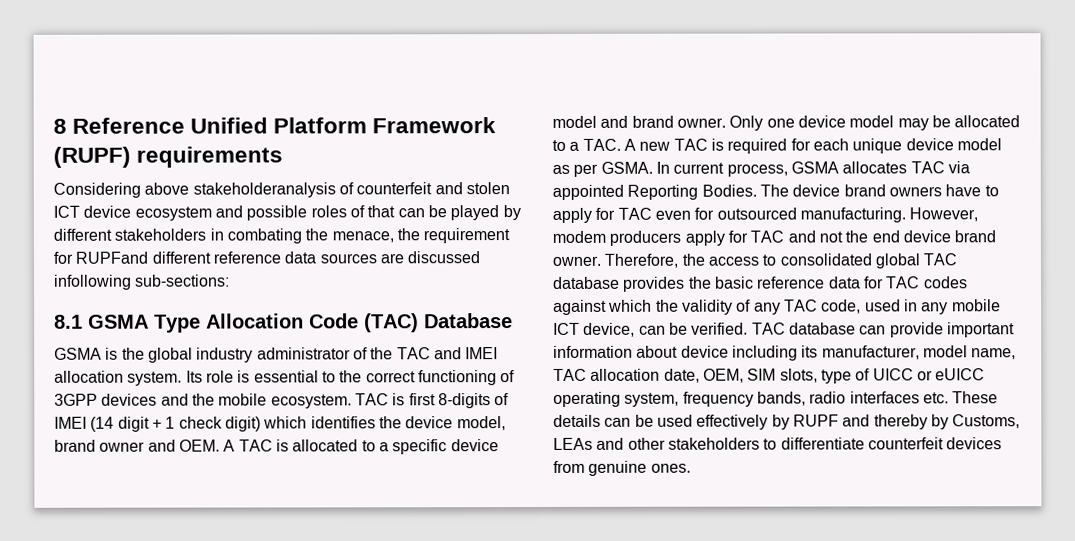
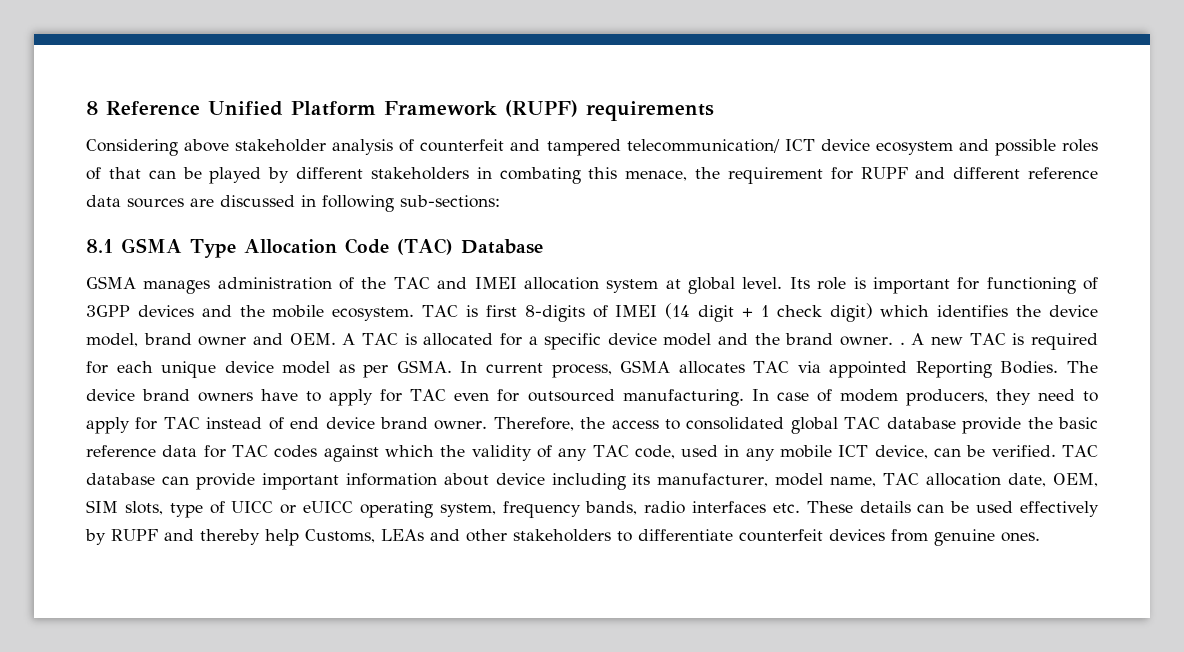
[192,182,336,198] stakeholderanalysis -> [235,139,394,155] stakeholder analysis
[465,182,510,195] stolen -> [546,139,780,156] tampered telecommunication/
[305,228,329,241] the -> [588,167,618,179] this
[75,251,149,264] RUPFand -> [860,167,946,179] RUPF and
[54,274,132,290] infollowing -> [301,195,394,212] in following
[105,347,351,363] is the global industry administrator -> [143,277,332,294] manages administration
[127,370,416,386] system. Its role is essential to the correct -> [606,277,980,294] system at global level. Its role is important for
[361,440,376,452] to -> [499,333,522,346] for
[631,115,1021,131] [552,138,621,151] brand owner. Only one device model may be allocated to a TAC. -> [754,333,905,346] the brand owner. .
[909,207,979,222] [552,230,869,246] However, modem producers apply for TAC and not the -> [751,389,1099,406] [86,417,284,434] In case of modem producers, they need to apply for TAC instead of
[623,276,686,292] provides -> [962,417,1022,434] provide
[930,414,949,430] by -> [265,529,299,546] help

